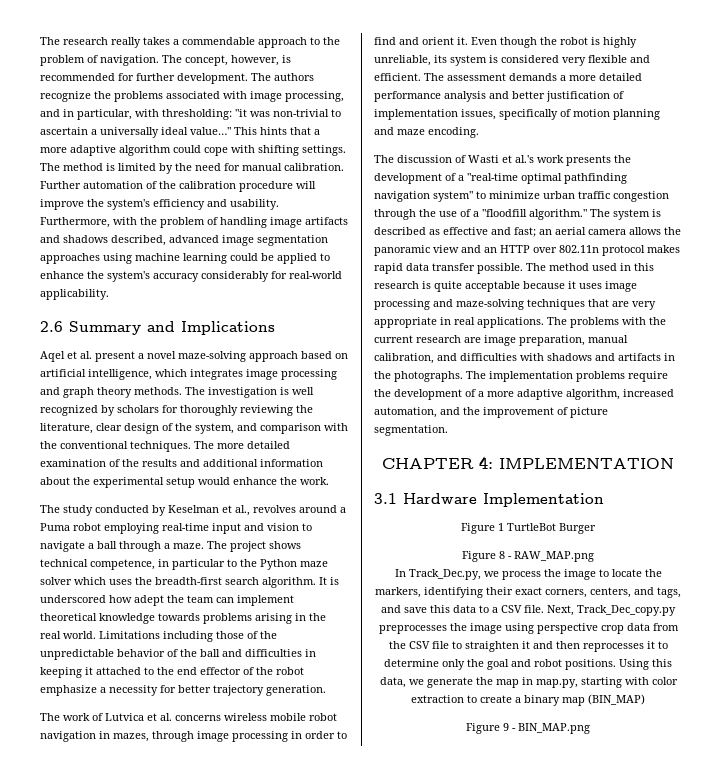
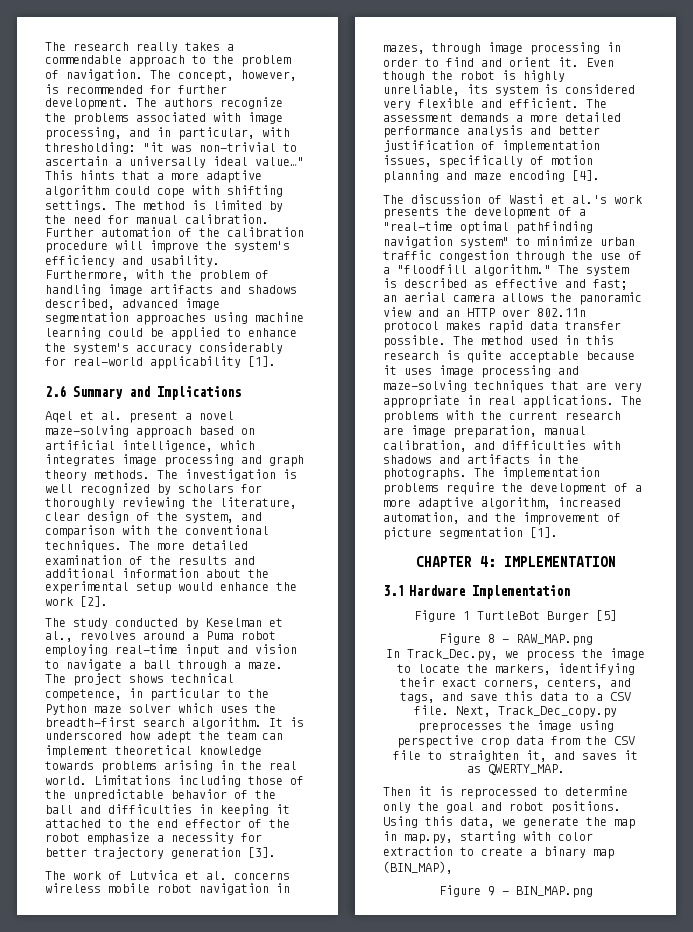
[40,289,109,300] applicability. -> [150,356,276,369] applicability [1].
[300,477,329,485] work. -> [45,596,108,607] work [2].
[266,685,326,696] generation. -> [171,847,276,859] generation [3].
[428,127,479,138] encoding. -> [509,170,600,182] encoding [4].
[374,425,448,436] segmentation. -> [439,527,558,539] segmentation [1].
(596, 528) none -> [596,610,617,621] [5]
[521,641,655,652] it and then reprocesses it -> [526,750,638,762] [466,764,565,775] [383,786,537,799] it, and saves it as QWERTY_MAP. // Then it is reprocessed
[588,694,645,705] (BIN_MAP) -> [383,861,453,874] (BIN_MAP),

